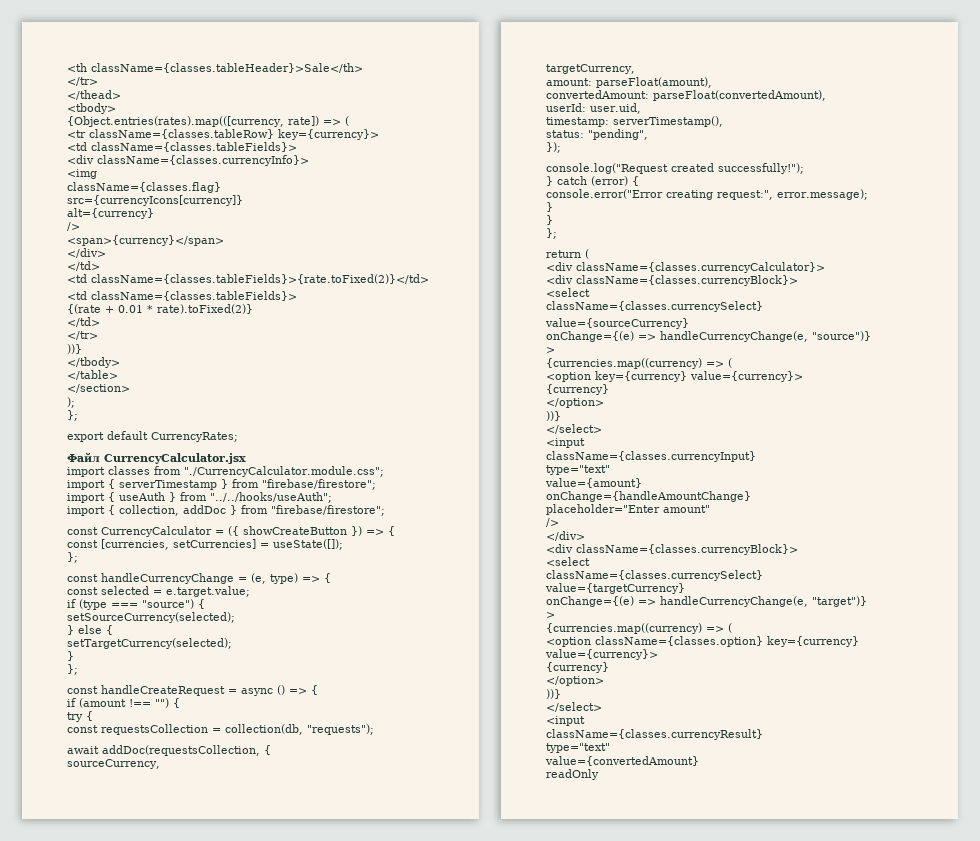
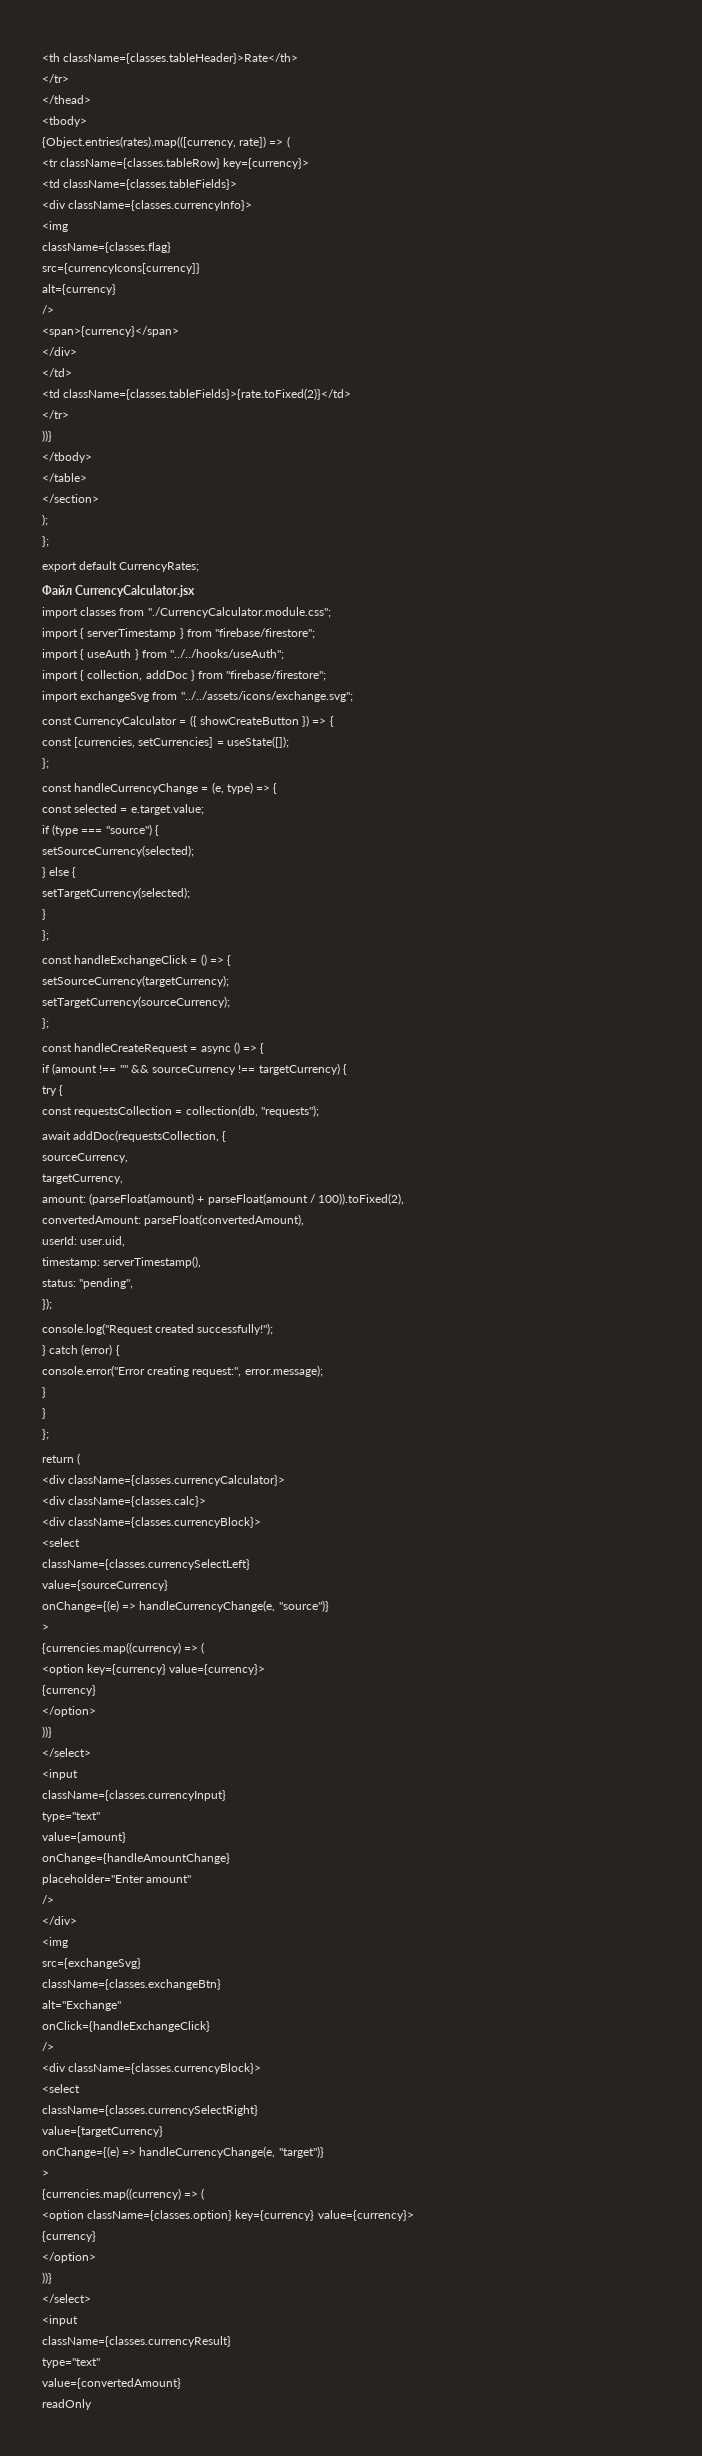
[91,63,363,73] className={classes.tableHeader}>Sale</th> -> [63,53,299,64] className={classes.tableHeader}>Rate</th>
[67,291,297,301] [67,304,253,314] [67,317,100,327] // <td className={classes.tableFields}> // {(rate + 0.01 * rate).toFixed(2)} // </td> -> (352, 394) none
(385, 510) none -> [42,691,353,702] // import exchangeSvg from "../../assets/icons/exchange.svg";
(78, 669) none -> [42,954,232,966] [42,975,229,987] [42,996,230,1008] [42,1018,49,1029] // const handleExchangeClick = () => { // setSourceCurrency(targetCurrency); // setTargetCurrency(sourceCurrency); // };
[155,698,169,708] "") -> [119,1063,340,1075] "" && sourceCurrency !== targetCurrency)
[596,77,712,88] parseFloat(amount), -> [89,1193,405,1205] (parseFloat(amount) + parseFloat(amount / 100)).toFixed(2),
[546,275,798,286] [546,288,590,297] [546,301,763,312] // <div className={classes.currencyBlock}> // <select // className={classes.currencySelect} -> [42,1496,207,1507] [42,1517,262,1528] [42,1538,80,1547] [42,1559,250,1570] // <div className={classes.calc}> // <div className={classes.currencyBlock}> // <select // className={classes.currencySelectLeft}
[546,544,798,555] [546,557,590,566] [546,570,763,581] // <div className={classes.currencyBlock}> // <select // className={classes.currencySelect} -> [42,1937,68,1948] [42,1958,141,1969] [42,1979,221,1990] [42,2000,121,2011] [42,2021,210,2032] [42,2042,54,2051] [42,2063,262,2074] [42,2084,80,2093] [42,2105,258,2116] // <img // src={exchangeSvg} // className={classes.exchangeBtn} // alt="Exchange" // onClick={handleExchangeClick} // /> // <div className={classes.currencyBlock}> // <select // className={classes.currencySelectRight}

